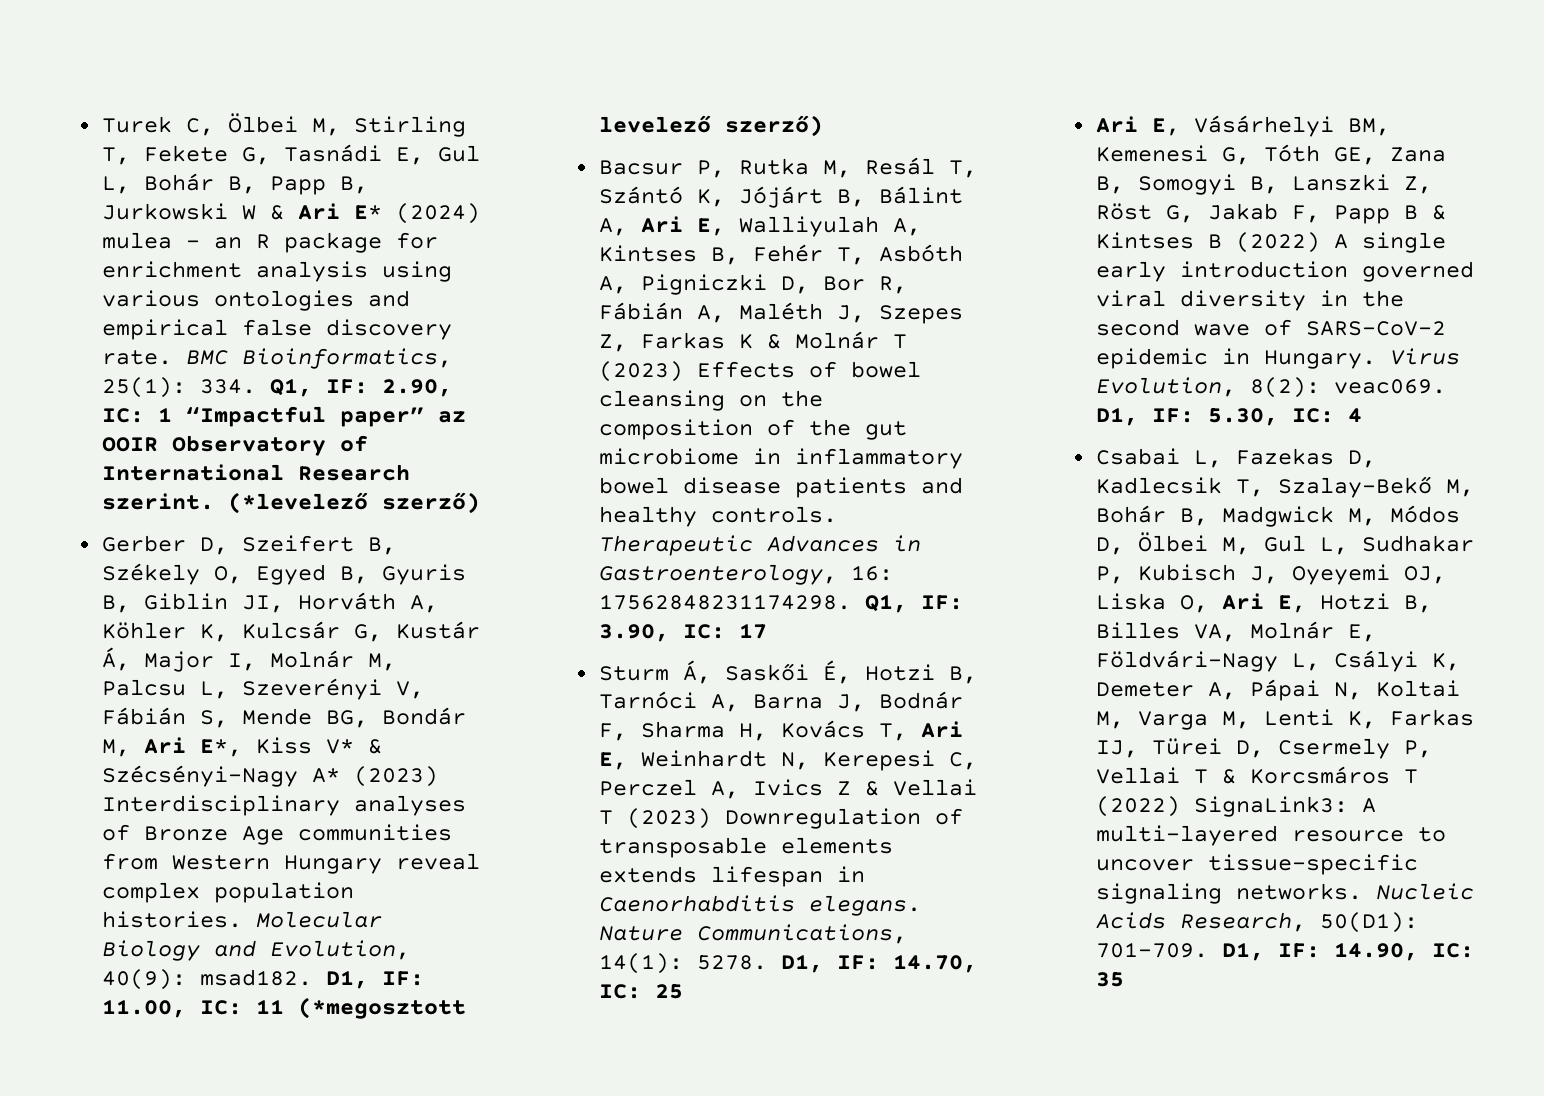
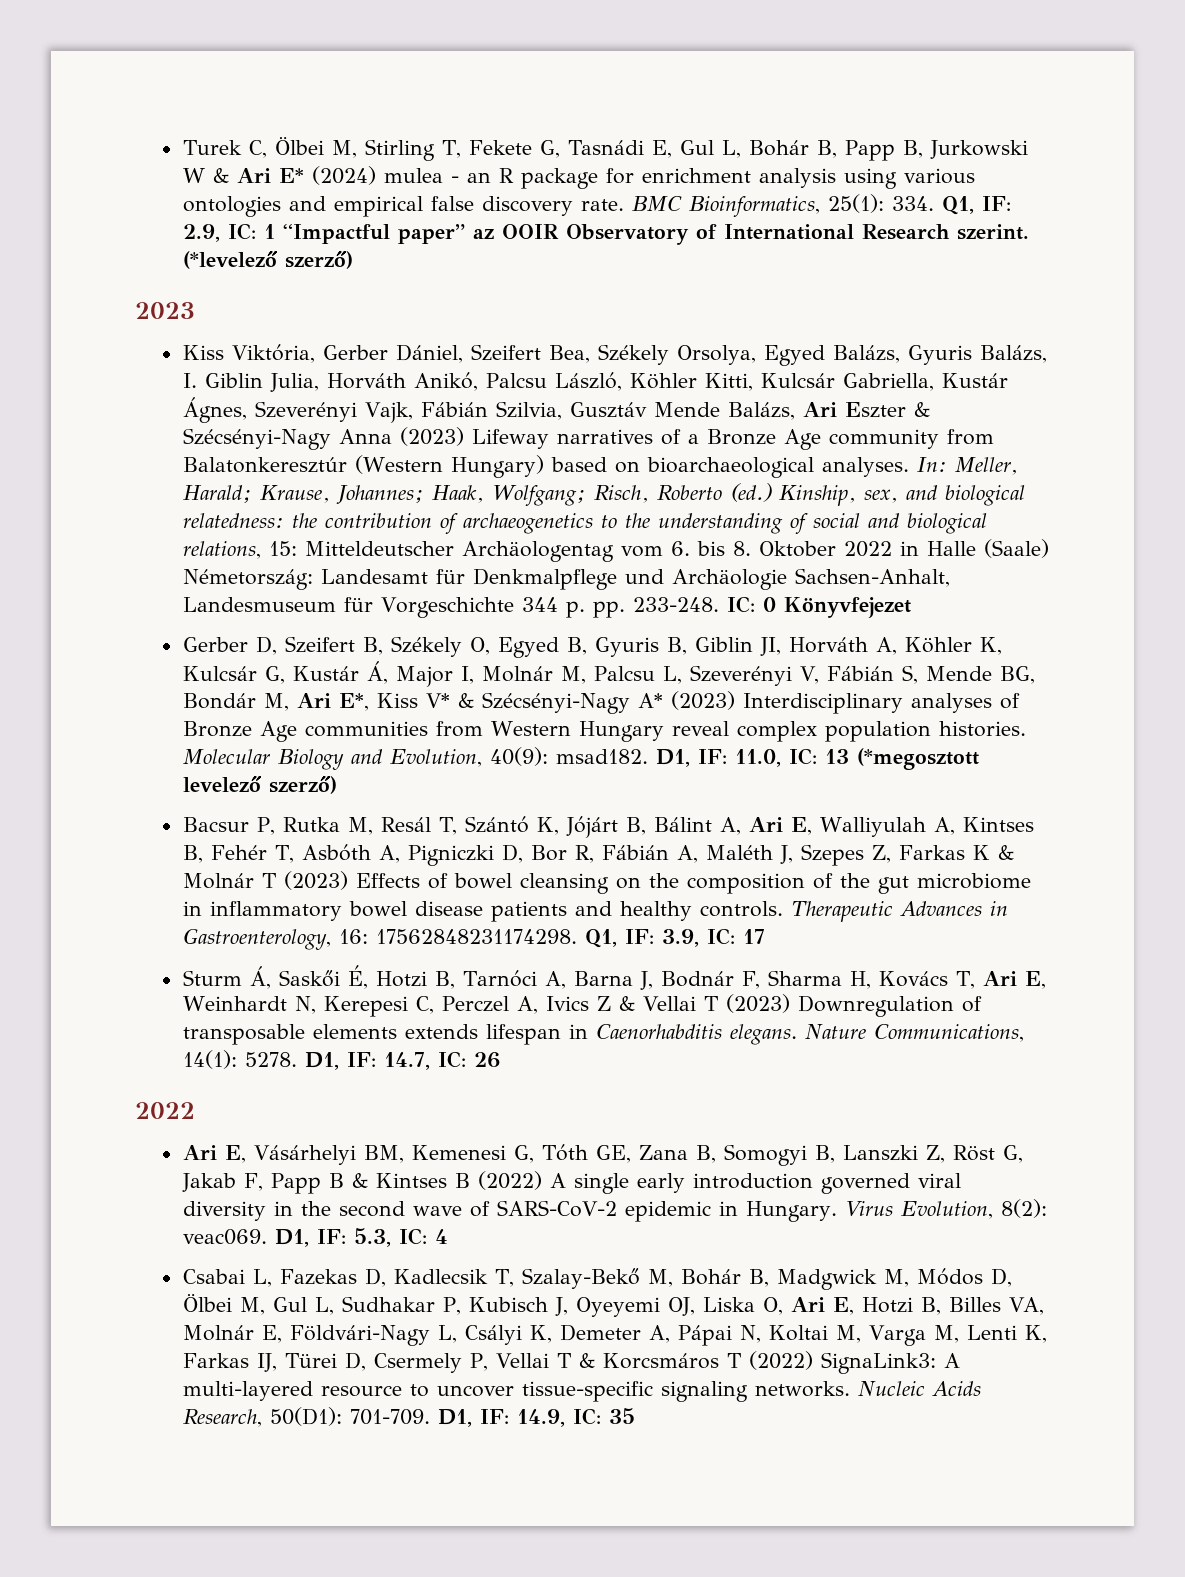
[382,379,453,397] 2.90, -> [182,224,220,242] 2.9,
(481, 503) none -> [135,302,195,319] [182,344,1047,366] [182,372,1008,392] [182,397,930,423] [182,427,994,450] [182,455,1019,478] [182,483,1025,506] [182,513,987,534] [182,539,1049,562] [182,568,950,590] [182,596,911,618] // 2023 // Kiss Viktória, Gerber Dániel, Szeifert Bea, Székely Orsolya, Egyed Balázs, Gyuris Balázs, I. Giblin Julia, Horváth Anikó, Palcsu László, Köhler Kitti, Kulcsár Gabriella, Kustár Ágnes, Szeverényi Vajk, Fábián Szilvia, Gusztáv Mende Balázs, Ari Eszter & Szécsényi-Nagy Anna (2023) Lifeway narratives of a Bronze Age community from Balatonkeresztúr (Western Hungary) based on bioarchaeological analyses. In: Meller, Harald; Krause, Johannes; Haak, Wolfgang; Risch, Roberto (ed.) Kinship, sex, and biological relatedness: the contribution of archaeogenetics to the understanding of social and biological relations, 15: Mitteldeutscher Archäologentag vom 6. bis 8. Oktober 2022 in Halle (Saale) Németország: Landesamt für Denkmalpflege und Archäologie Sachsen-Anhalt, Landesmuseum für Vorgeschichte 344 p. pp. 233-248. IC: 0 Könyvfejezet
[102,999,285,1018] 11.00, IC: 11 -> [734,748,849,767] 11.0, IC: 13
[599,624,670,642] 3.90, -> [661,929,699,947] 3.9,
[893,954,978,973] [599,984,684,999] 14.70, IC: 25 -> [383,1051,500,1070] [135,1102,195,1119] 14.7, IC: 26 // 2022
[1208,408,1279,426] 5.30, -> [353,1228,391,1247] 5.3,
[1334,942,1419,961] 14.90, -> [516,1409,565,1427] 14.9,

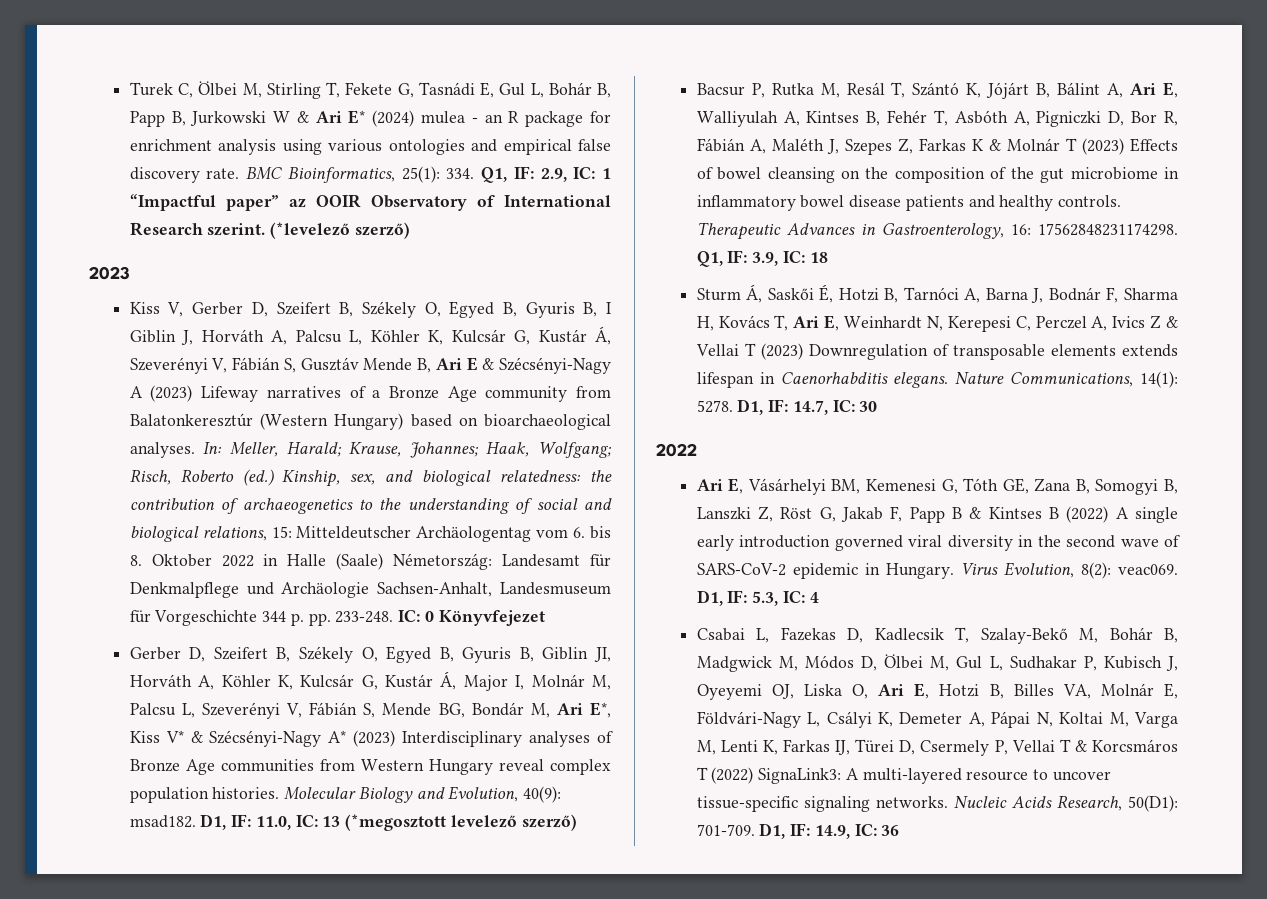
[231,344,1047,366] [182,372,1008,392] [182,397,930,423] [182,428,392,450] Viktória, Gerber Dániel, Szeifert Bea, Székely Orsolya, Egyed Balázs, Gyuris Balázs, I. Giblin Julia, Horváth Anikó, Palcsu László, Köhler Kitti, Kulcsár Gabriella, Kustár Ágnes, Szeverényi Vajk, Fábián Szilvia, Gusztáv Mende Balázs, Ari Eszter & Szécsényi-Nagy Anna -> [167,301,611,318] [129,326,611,345] [129,357,611,374] [129,386,143,398] V, Gerber D, Szeifert B, Székely O, Egyed B, Gyuris B, I Giblin J, Horváth A, Palcsu L, Köhler K, Kulcsár G, Kustár Á, Szeverényi V, Fábián S, Gusztáv Mende B, Ari E & Szécsényi-Nagy A
[742,929,765,944] 17 -> [809,252,828,263] 18
[473,1052,500,1068] 26 -> [859,401,878,412] 30
[608,1408,635,1424] 35 -> [881,825,900,836] 36

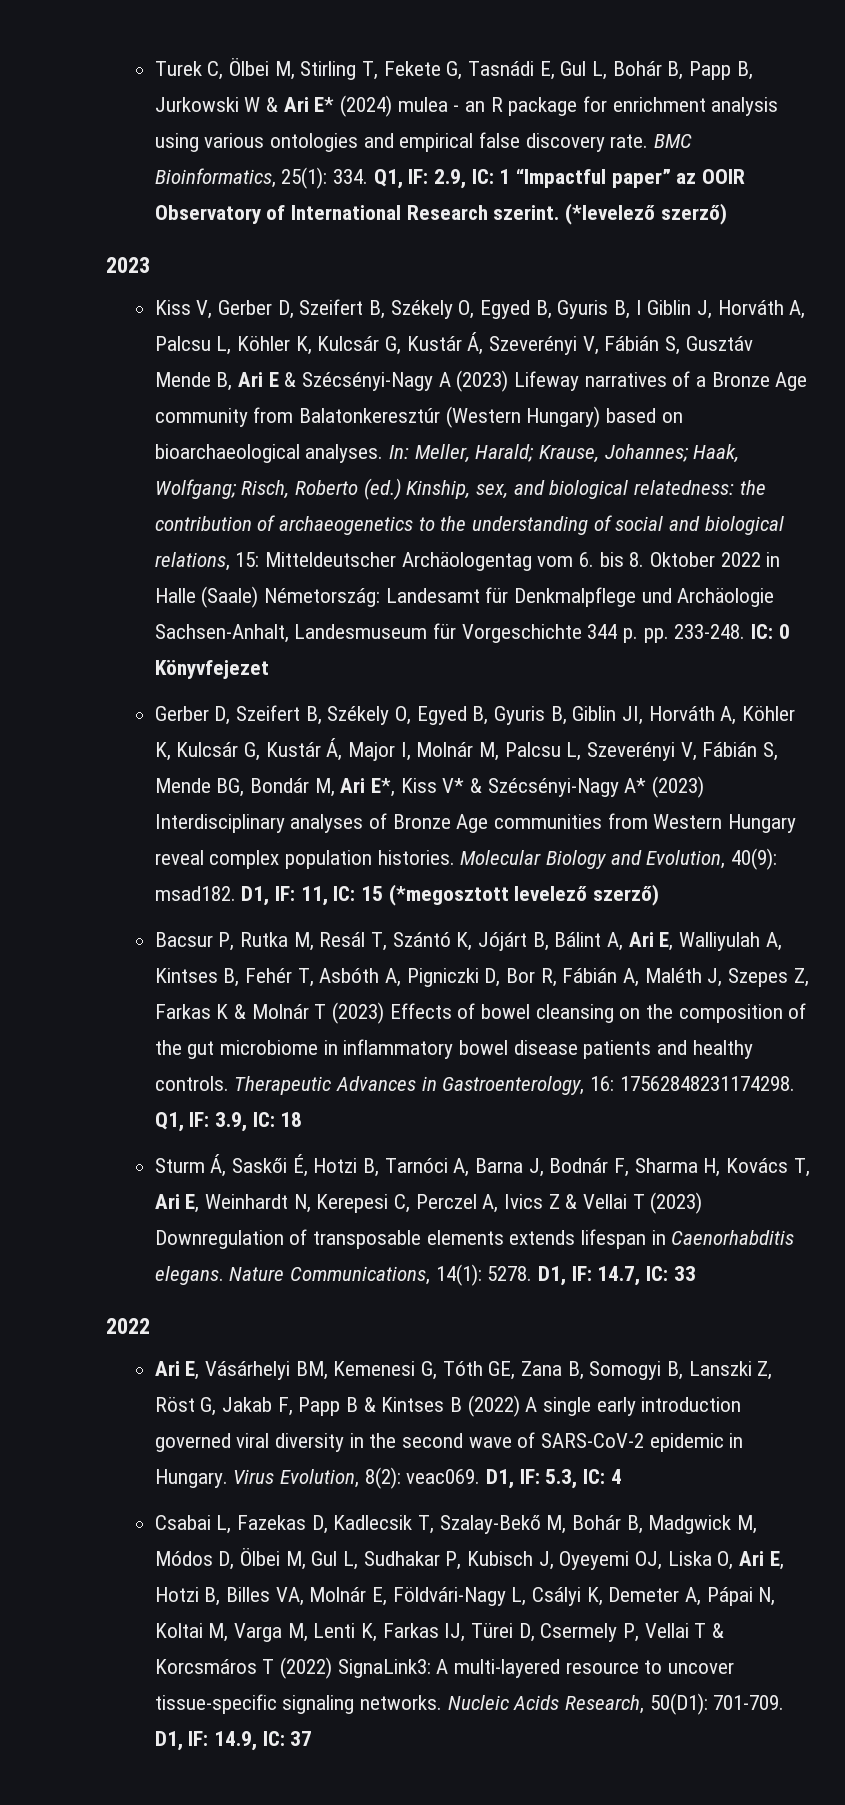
[255,815,341,830] 11.0, IC: 13 -> [300,886,383,906] 11, IC: 15
[859,401,878,412] 30 -> [673,1266,696,1281] 33
[881,825,900,836] 36 -> [290,1731,313,1746] 37

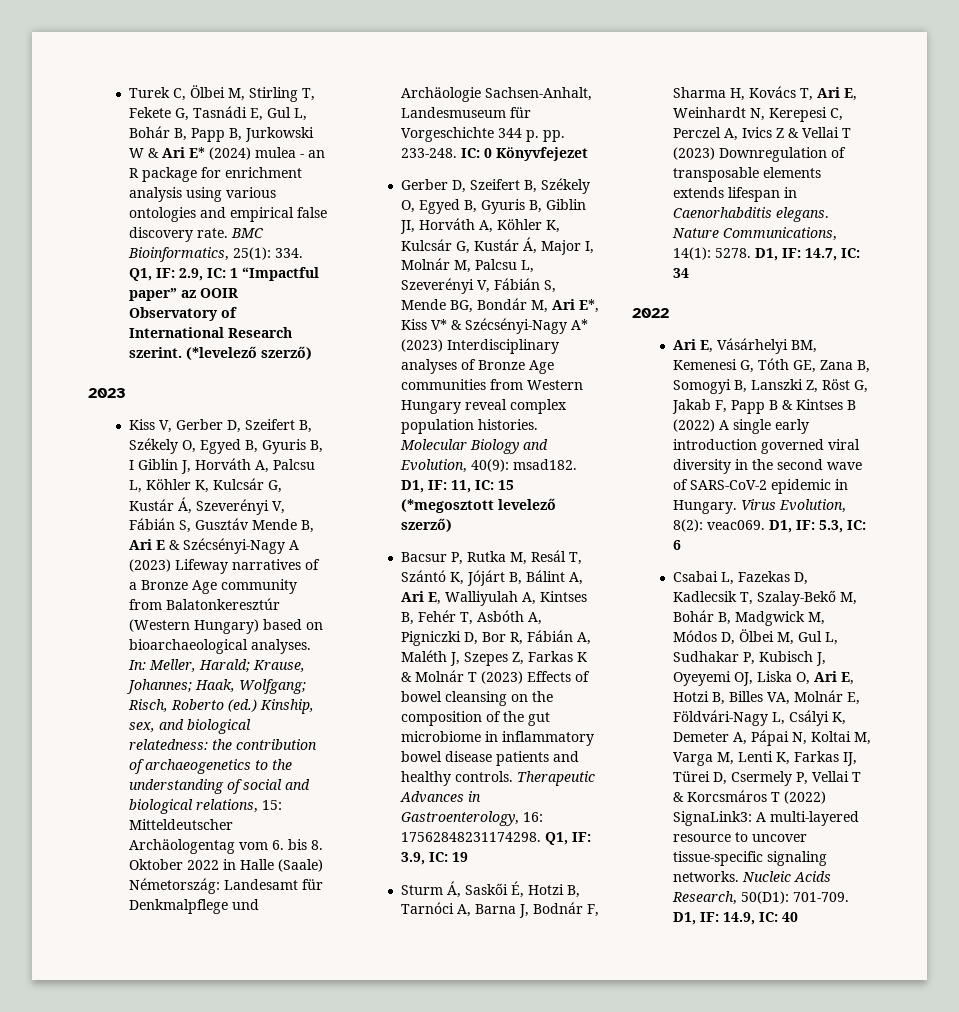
[280,1112,303,1127] 18 -> [451,852,468,862] 19
[673,1266,696,1281] 33 -> [672,268,689,278] 34
[610,1469,622,1484] 4 -> [672,540,681,550] 6
[290,1731,313,1746] 37 -> [781,912,798,922] 40

